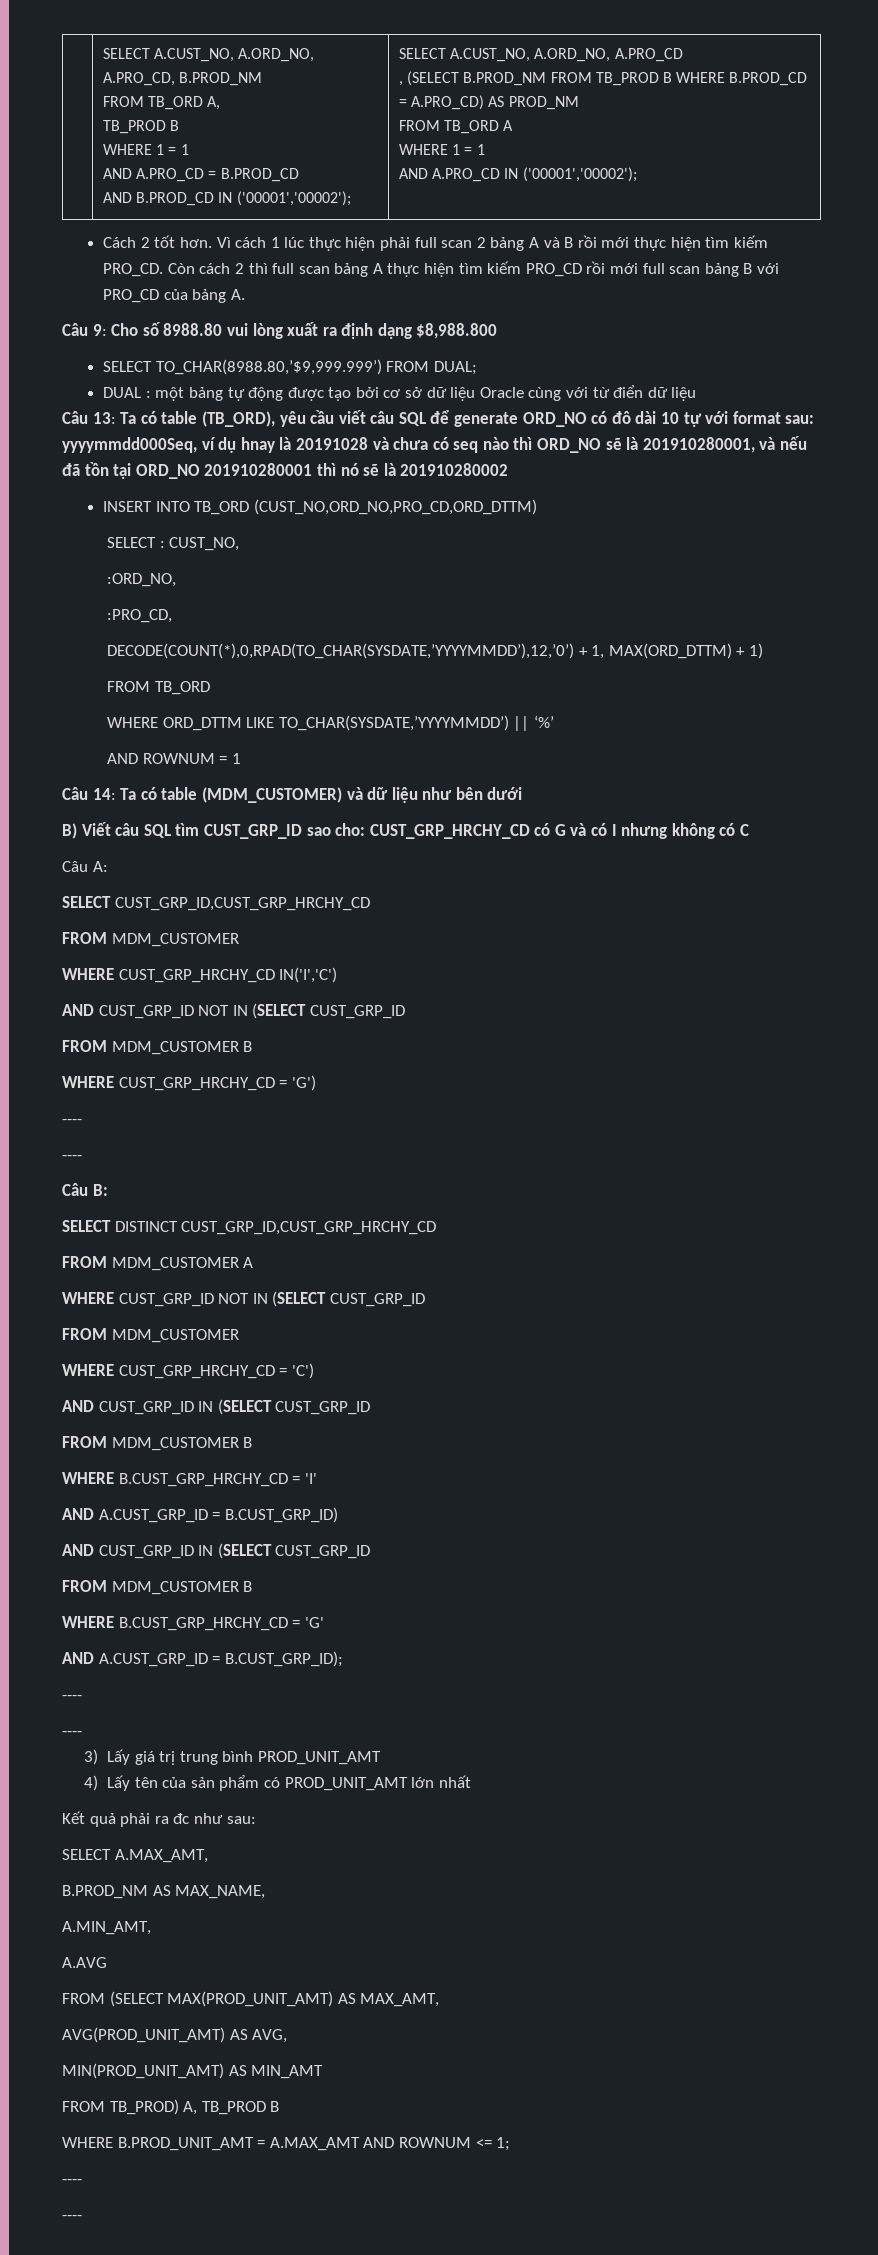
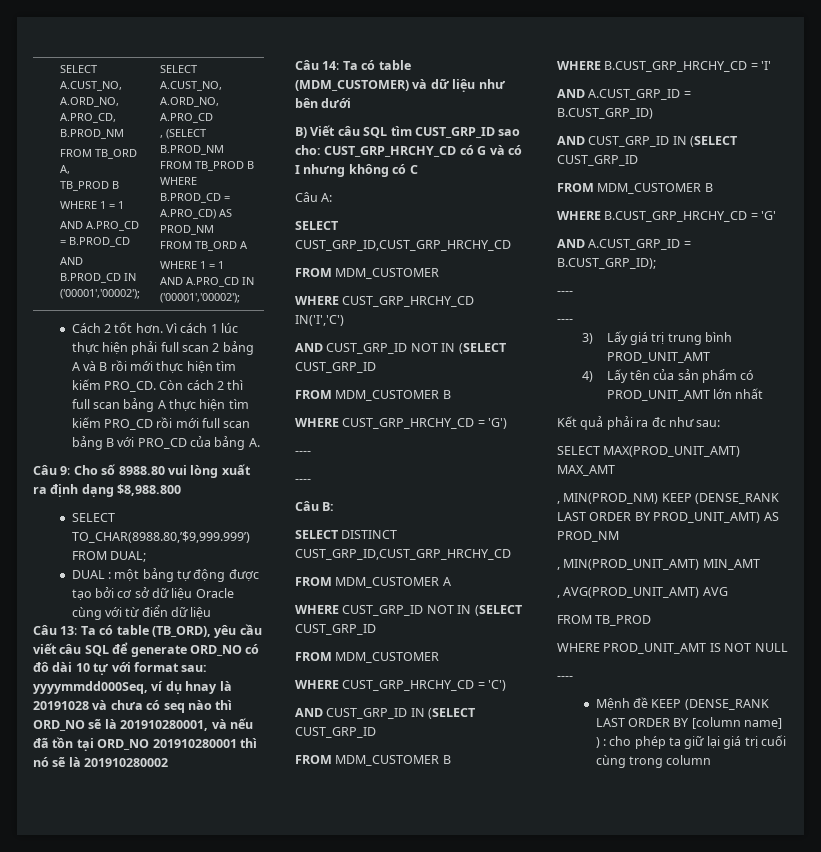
[103,499,537,515] [106,537,240,551] [106,573,176,587] [106,609,172,623] [106,643,763,659] [106,681,210,695] [106,715,554,731] [106,753,241,764] // INSERT INTO TB_ORD (CUST_NO,ORD_NO,PRO_CD,ORD_DTTM) // SELECT : CUST_NO, // :ORD_NO, // :PRO_CD, // DECODE(COUNT(*),0,RPAD(TO_CHAR(SYSDATE,’YYYYMMDD’),12,’0’) + 1, MAX(ORD_DTTM) + 1) // FROM TB_ORD // WHERE ORD_DTTM LIKE TO_CHAR(SYSDATE,’YYYYMMDD’) || ‘%’ // AND ROWNUM = 1 -> (169, 762) none
[114,1849,208,1863] [62,1885,266,1899] [62,1921,151,1935] [62,1957,107,1968] [62,1991,440,2007] [62,2027,288,2043] [62,2063,324,2079] [62,2099,280,2115] [62,2137,511,2151] [62,2179,82,2184] [62,2215,82,2220] A.MAX_AMT, // B.PROD_NM AS MAX_NAME, // A.MIN_AMT, // A.AVG // FROM (SELECT MAX(PROD_UNIT_AMT) AS MAX_AMT, // AVG(PROD_UNIT_AMT) AS AVG, // MIN(PROD_UNIT_AMT) AS MIN_AMT // FROM TB_PROD) A, TB_PROD B // WHERE B.PROD_UNIT_AMT = A.MAX_AMT AND ROWNUM <= 1; // ---- // ---- -> [603,446,741,457] [557,465,615,476] [557,493,780,504] [557,512,779,523] [557,531,619,542] [557,559,760,570] [557,587,728,598] [557,615,652,626] [557,643,788,654] [557,676,573,680] [595,697,769,710] [595,717,783,729] [595,735,786,749] [595,755,712,768] MAX(PROD_UNIT_AMT) MAX_AMT // , MIN(PROD_NM) KEEP (DENSE_RANK LAST ORDER BY PROD_UNIT_AMT) AS PROD_NM // , MIN(PROD_UNIT_AMT) MIN_AMT // , AVG(PROD_UNIT_AMT) AVG // FROM TB_PROD // WHERE PROD_UNIT_AMT IS NOT NULL // ---- // Mệnh đề KEEP (DENSE_RANK LAST ORDER BY [column name] ) : cho phép ta giữ lại giá trị cuối cùng trong column

